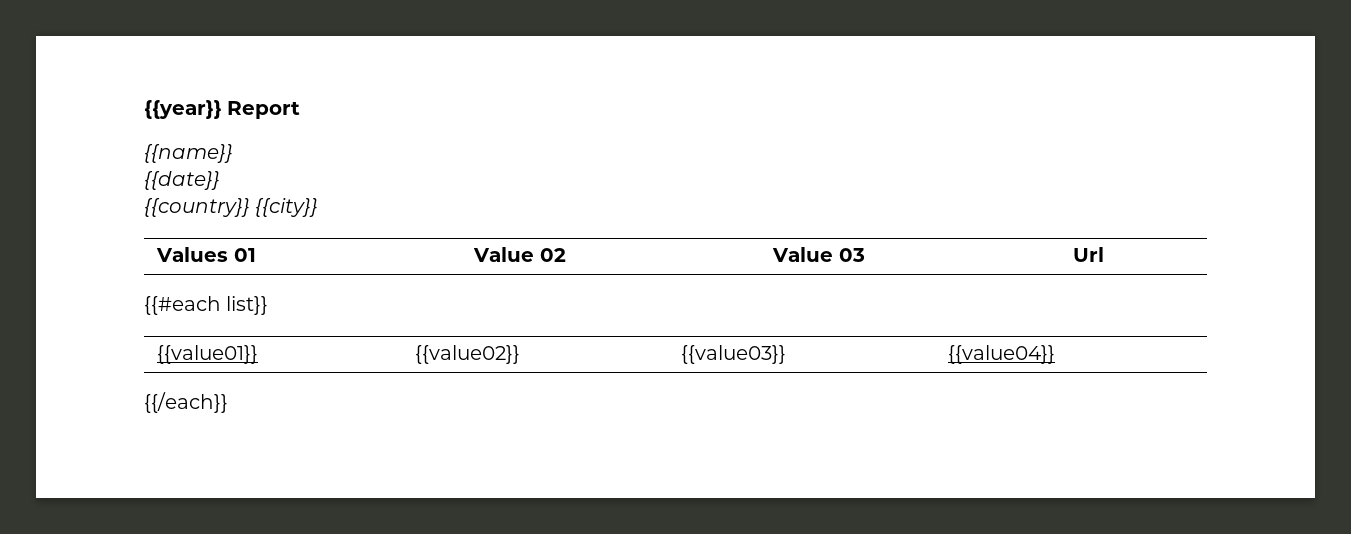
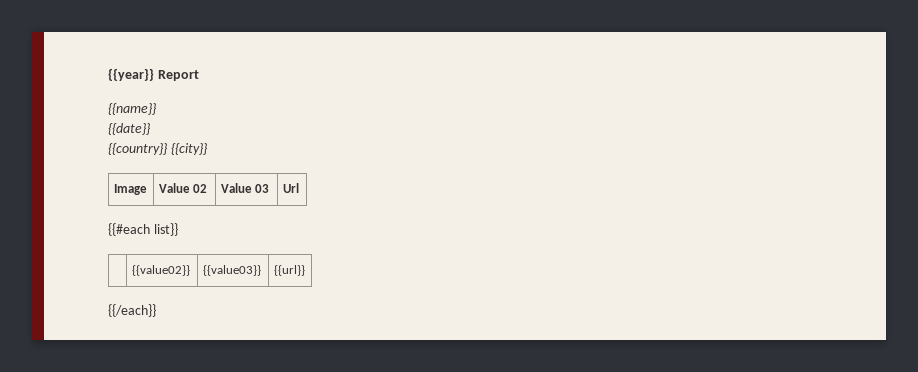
[156,247,256,262] Values 01 -> [113,184,147,195] Image
[157,345,259,364] {{value01}} -> (178, 229) none
[948,345,1056,364] {{value04}} -> [273,265,305,276] {{url}}

